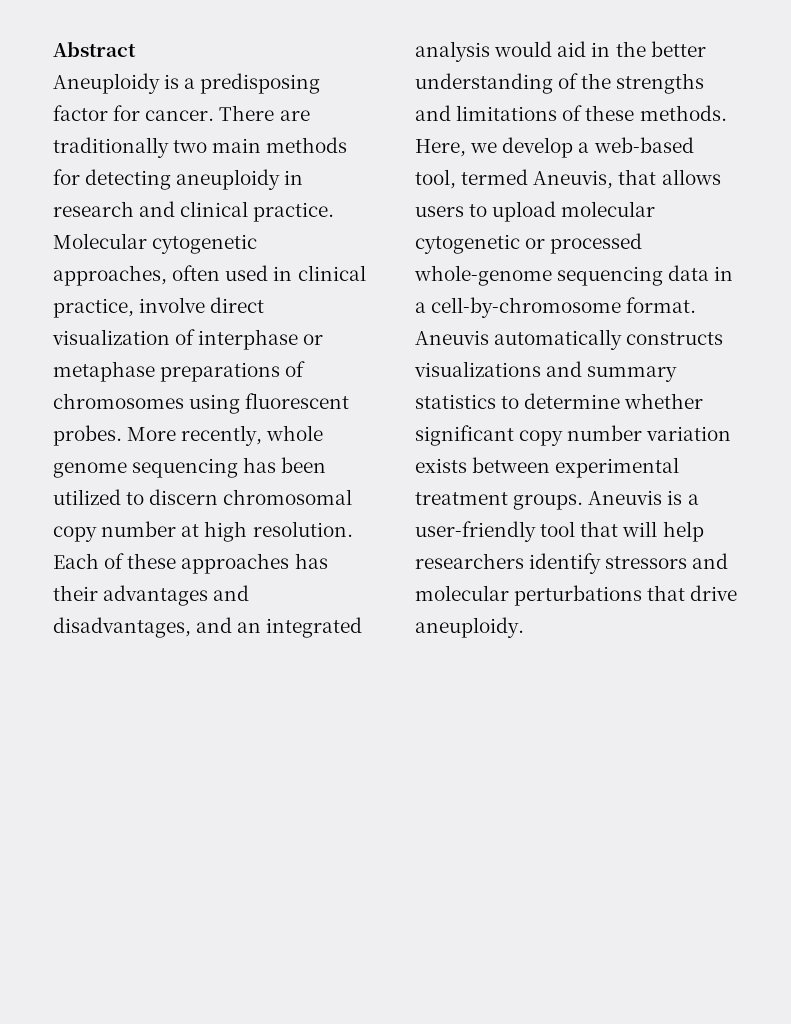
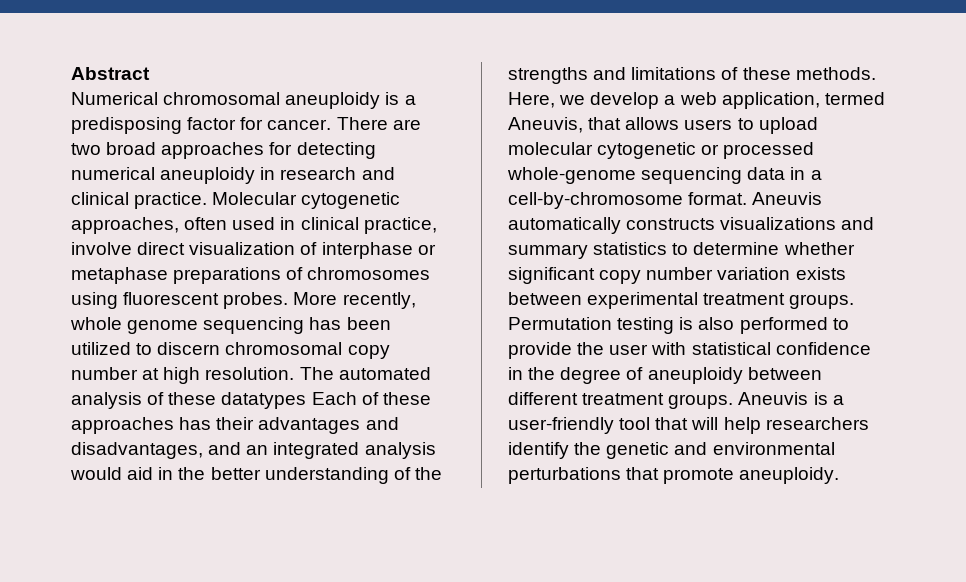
[53,73,160,94] Aneuploidy -> [71,92,381,109] Numerical chromosomal aneuploidy
[53,137,348,158] traditionally two main methods -> [71,142,265,159] two broad approaches
(172, 179) none -> [71,167,155,180] numerical
(353, 529) none -> [299,367,431,380] [71,392,307,409] The automated analysis of these datatypes
[593,137,694,153] [415,169,456,189] web-based tool, -> [679,92,820,109] web application,
(584, 502) none -> [508,317,849,334] [508,342,871,359] [508,367,822,384] [508,392,734,409] Permutation testing is also performed to provide the user with statistical confidence in the degree of aneuploidy between different treatment groups.
[605,553,729,569] [415,585,509,601] stressors and molecular -> [574,442,835,459] the genetic and environmental
[690,585,738,601] drive -> [663,468,735,484] promote

